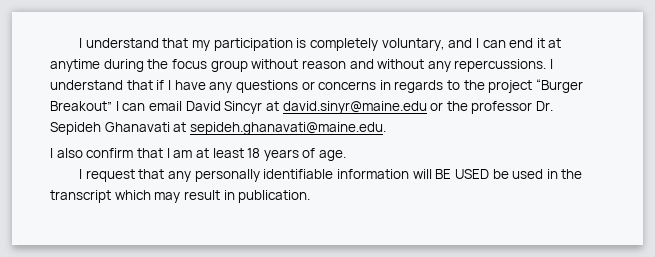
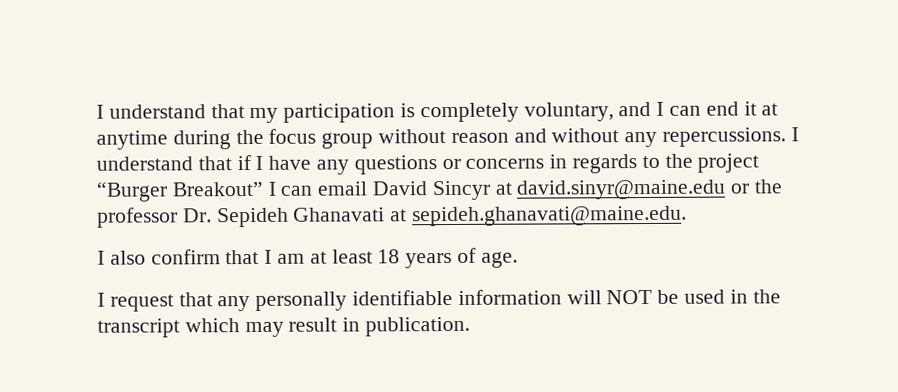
[435,169,489,179] BE USED -> [606,289,653,305] NOT

